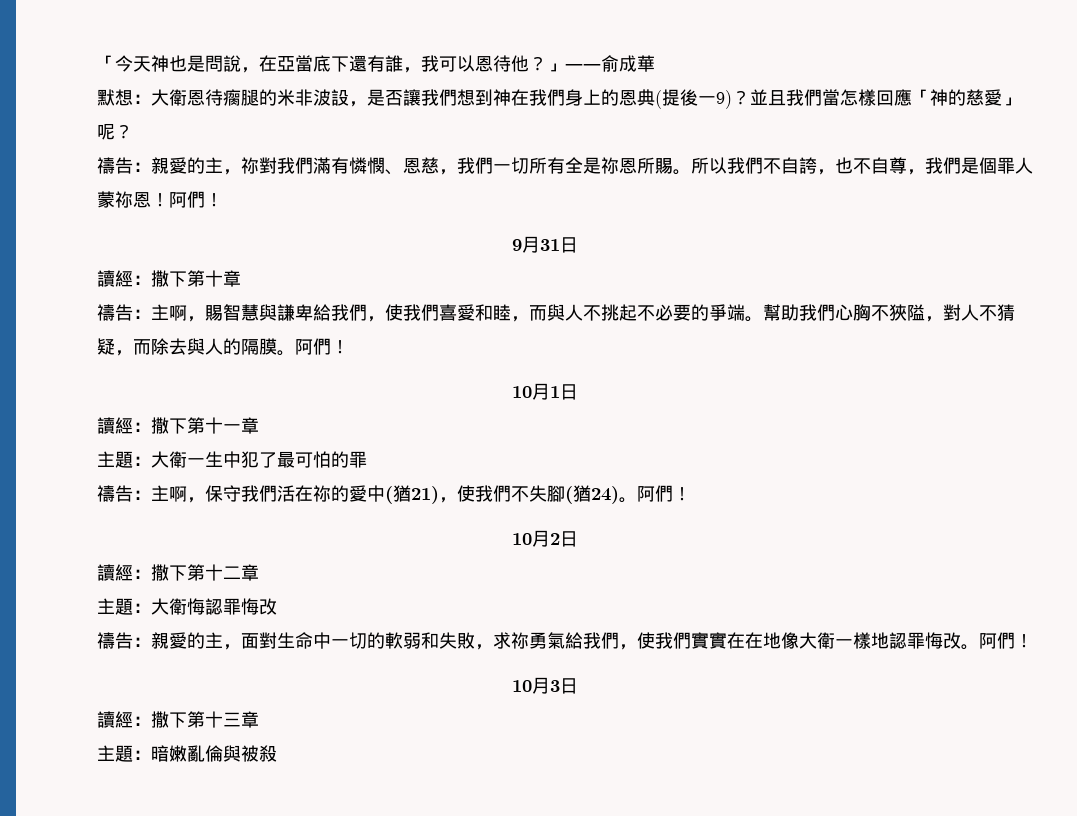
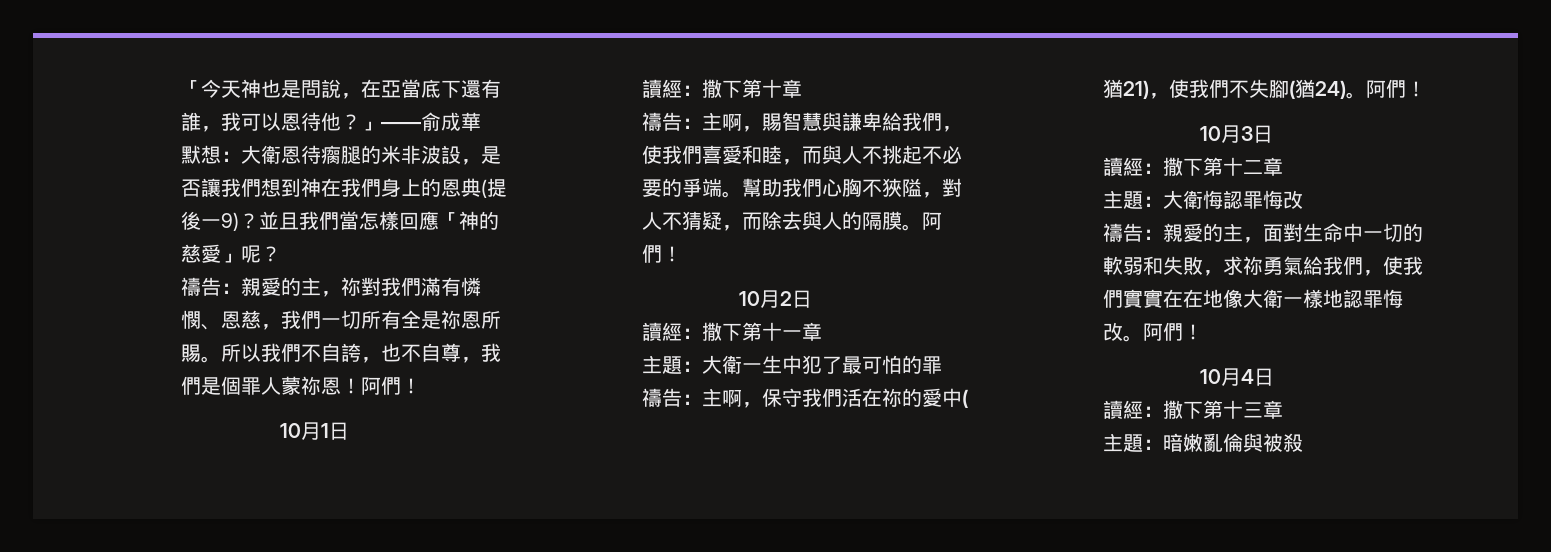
[512,236,560,253] 9月31 -> [280,422,329,440] 10月1
[550,386,560,398] 1 -> [780,291,792,306] 2
[550,533,560,545] 2 -> [1241,126,1253,141] 3
[550,680,560,692] 3 -> [1240,369,1254,384] 4

